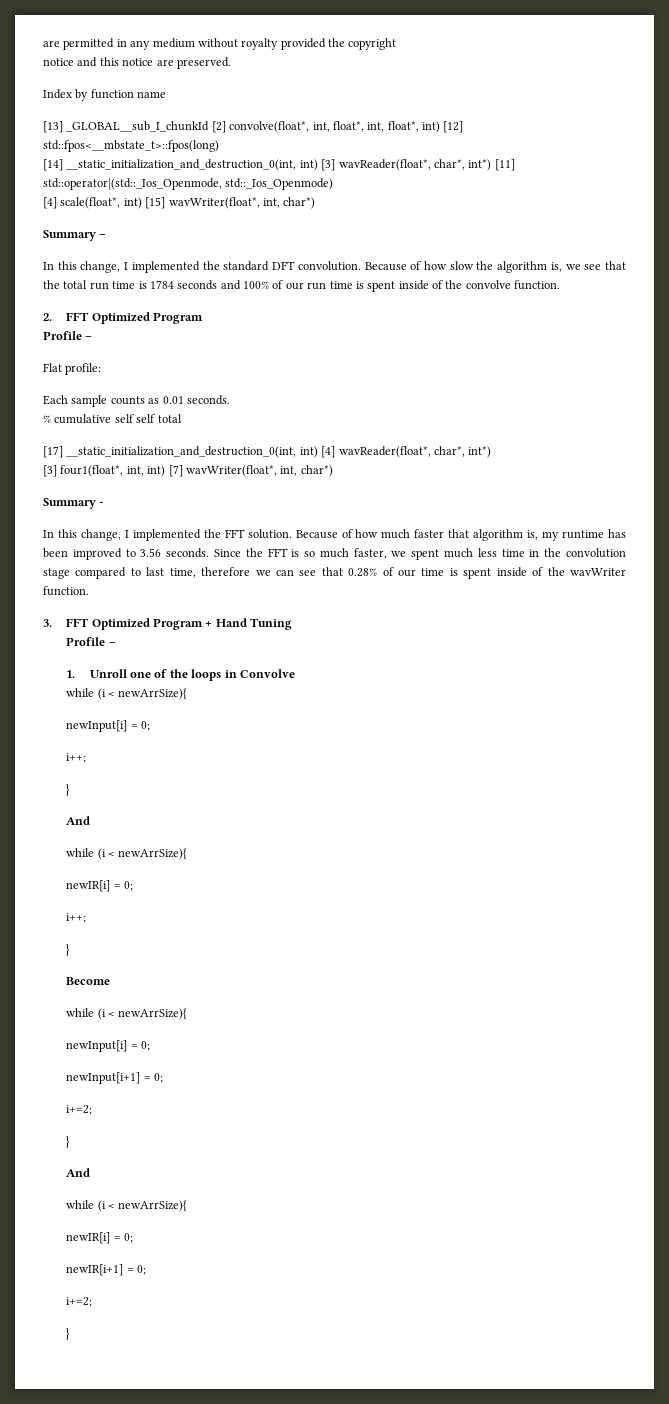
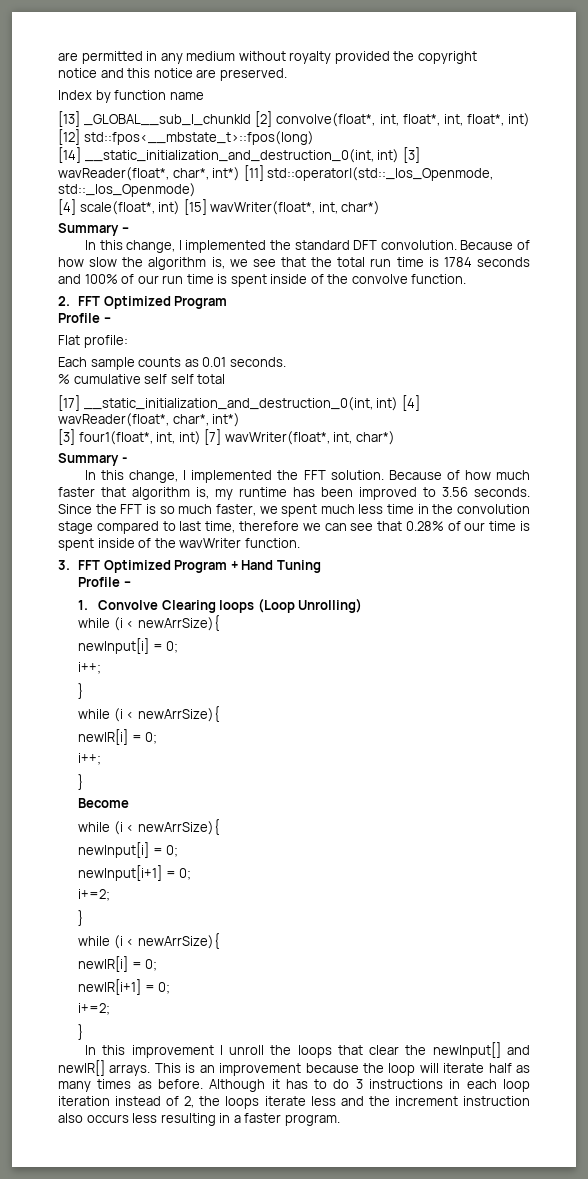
[89,669,295,681] Unroll one of the loops in Convolve -> [97,598,363,613] Convolve Clearing loops (Loop Unrolling)
[66,816,91,825] // And -> (83, 691) none
[66,1168,91,1177] // And -> (83, 918) none
(71, 1334) none -> [85,1042,530,1058] [58,1060,531,1076] [58,1079,531,1092] [58,1096,530,1109] [58,1113,340,1126] // In this improvement I unroll the loops that clear the newInput[] and newIR[] arrays. This is an improvement because the loop will iterate half as many times as before. Although it has to do 3 instructions in each loop iteration instead of 2, the loops iterate less and the increment instruction also occurs less resulting in a faster program.

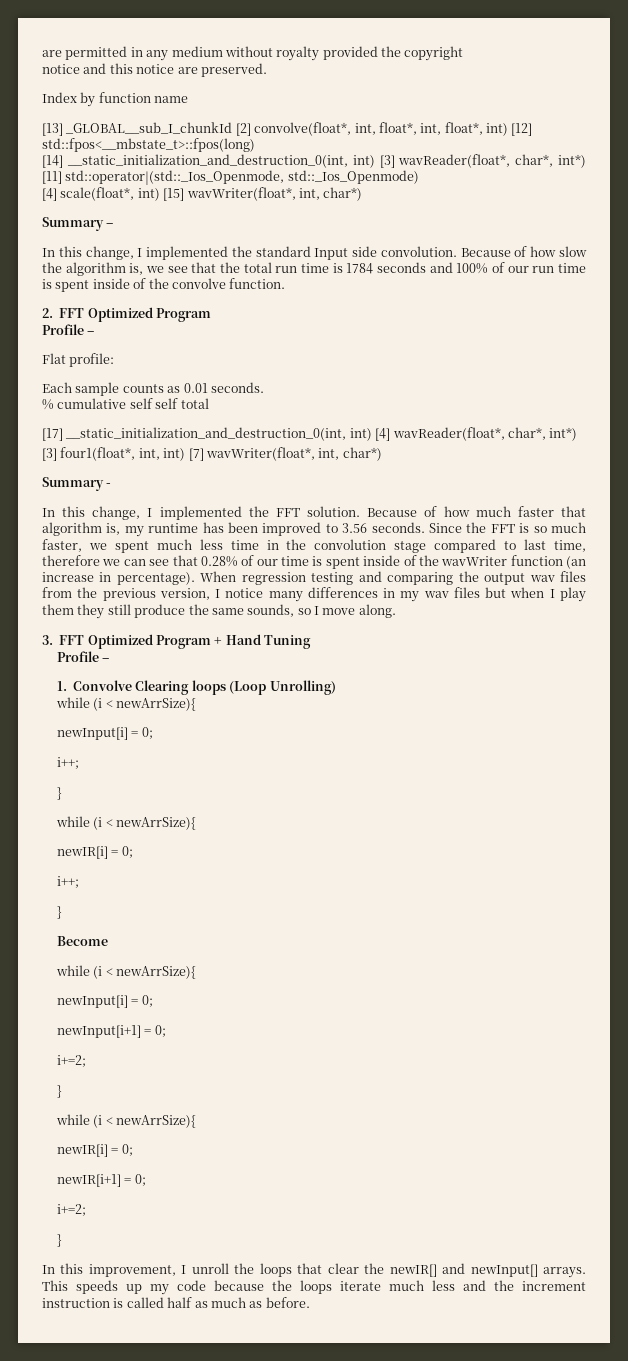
[353,240,378,250] DFT -> [314,246,378,260] Input side
[244,538,300,548] function. -> [510,555,586,569] [42,571,586,585] [42,587,586,602] [42,604,396,619] function (an increase in percentage). When regression testing and comparing the output wav files from the previous version, I notice many differences in my wav files but when I play them they still produce the same sounds, so I move along.
[131,1045,214,1058] improvement -> [88,1264,176,1277] improvement,
[432,1042,530,1058] [58,1060,531,1076] [58,1079,531,1092] [58,1096,195,1108] newInput[] and newIR[] arrays. This is an improvement because the loop will iterate half as many times as before. Although it has to do 3 instructions in each loop iteration instead of 2, -> [389,1263,586,1278] [42,1280,264,1295] newIR[] and newInput[] arrays. This speeds up my code because
(306, 1101) none -> [389,1280,424,1291] much
[58,1113,340,1126] also occurs less resulting in a faster program. -> [113,1297,310,1308] is called half as much as before.

